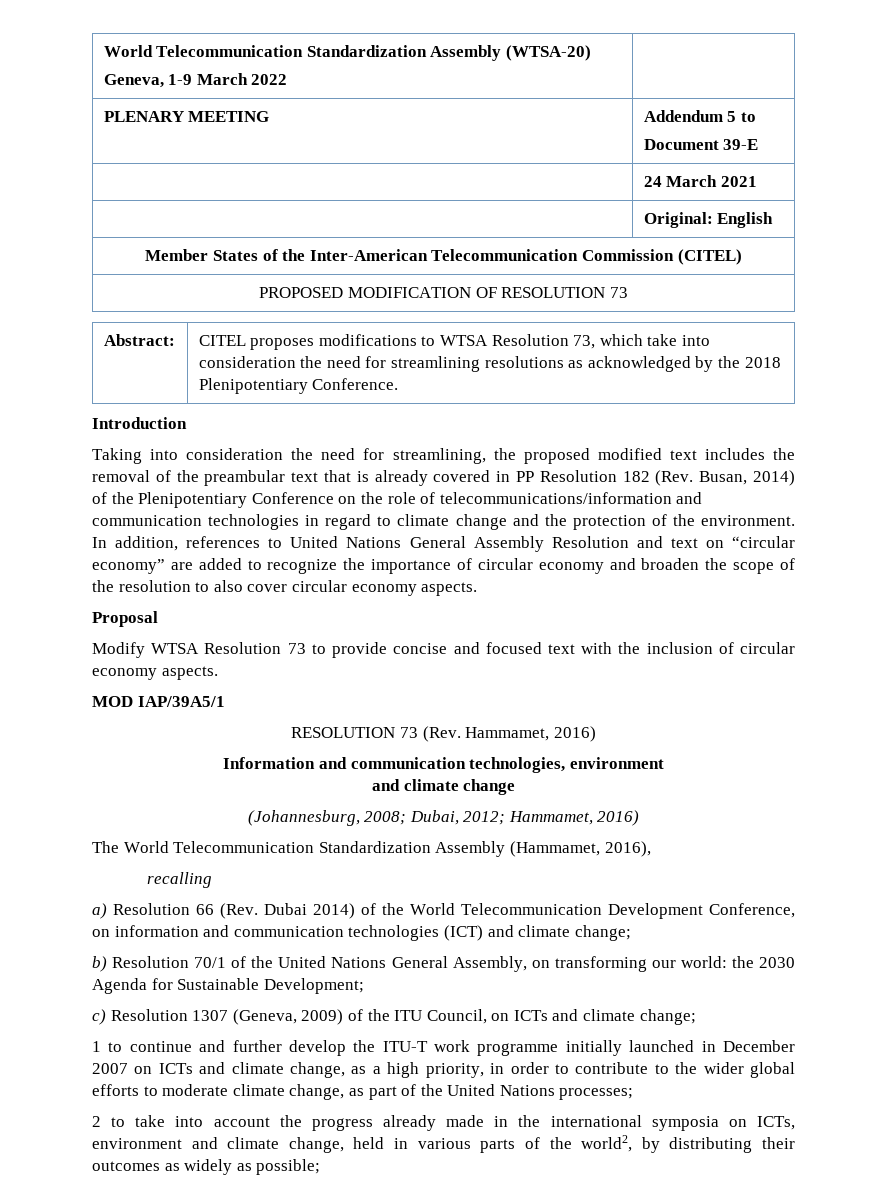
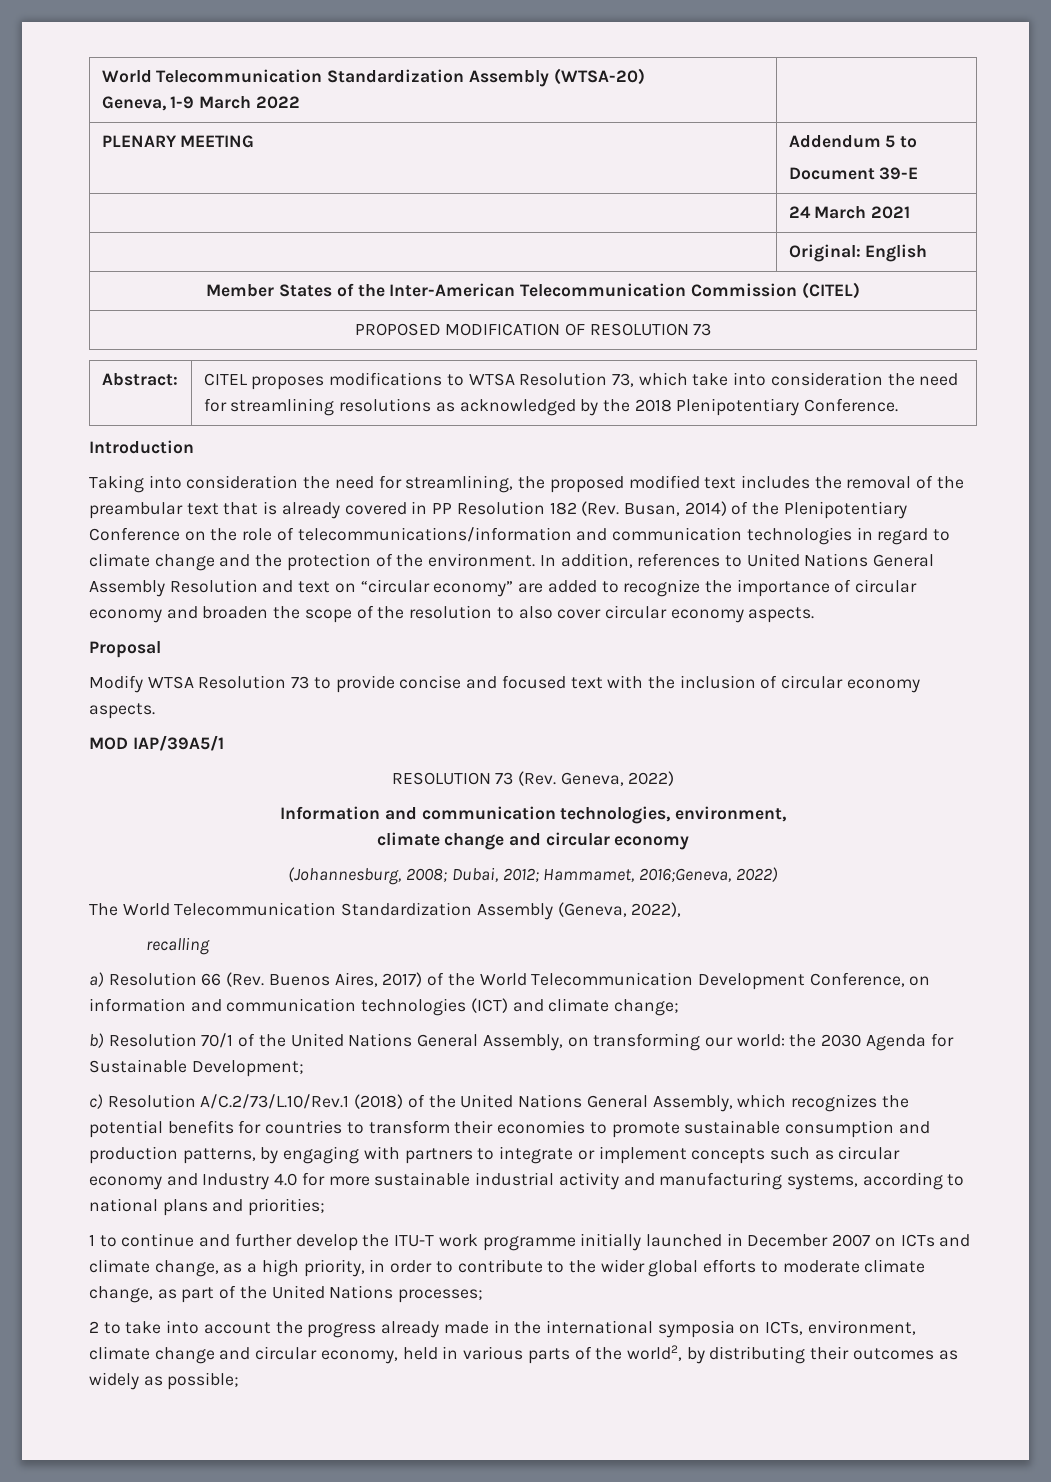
[465,726,596,742] Hammamet, 2016) -> [560,771,675,786] Geneva, 2022)
[569,757,664,769] [371,779,516,795] environment // and climate change -> [674,806,786,822] [376,832,690,850] environment, // climate change and circular economy
[597,810,640,826] 2016) -> [638,867,778,882] 2016;Geneva, 2022)
[509,841,651,857] (Hammamet, 2016), -> [557,902,682,917] (Geneva, 2022),
[264,903,355,919] Dubai 2014) -> [268,972,423,987] Buenos Aires, 2017)
[192,1009,696,1025] 1307 (Geneva, 2009) of the ITU Council, on ICTs and climate change; -> [200,1094,909,1112] [89,1120,930,1138] [89,1146,901,1164] [89,1172,965,1190] [89,1198,326,1216] A/C.2/73/L.10/Rev.1 (2018) of the United Nations General Assembly, which recognizes the potential benefits for countries to transform their economies to promote sustainable consumption and production patterns, by engaging with partners to integrate or implement concepts such as circular economy and Industry 4.0 for more sustainable industrial activity and manufacturing systems, according to national plans and priorities;
[92,1137,344,1153] environment and climate change, -> [807,1320,916,1335] [89,1346,398,1364] environment, climate change and circular economy,

